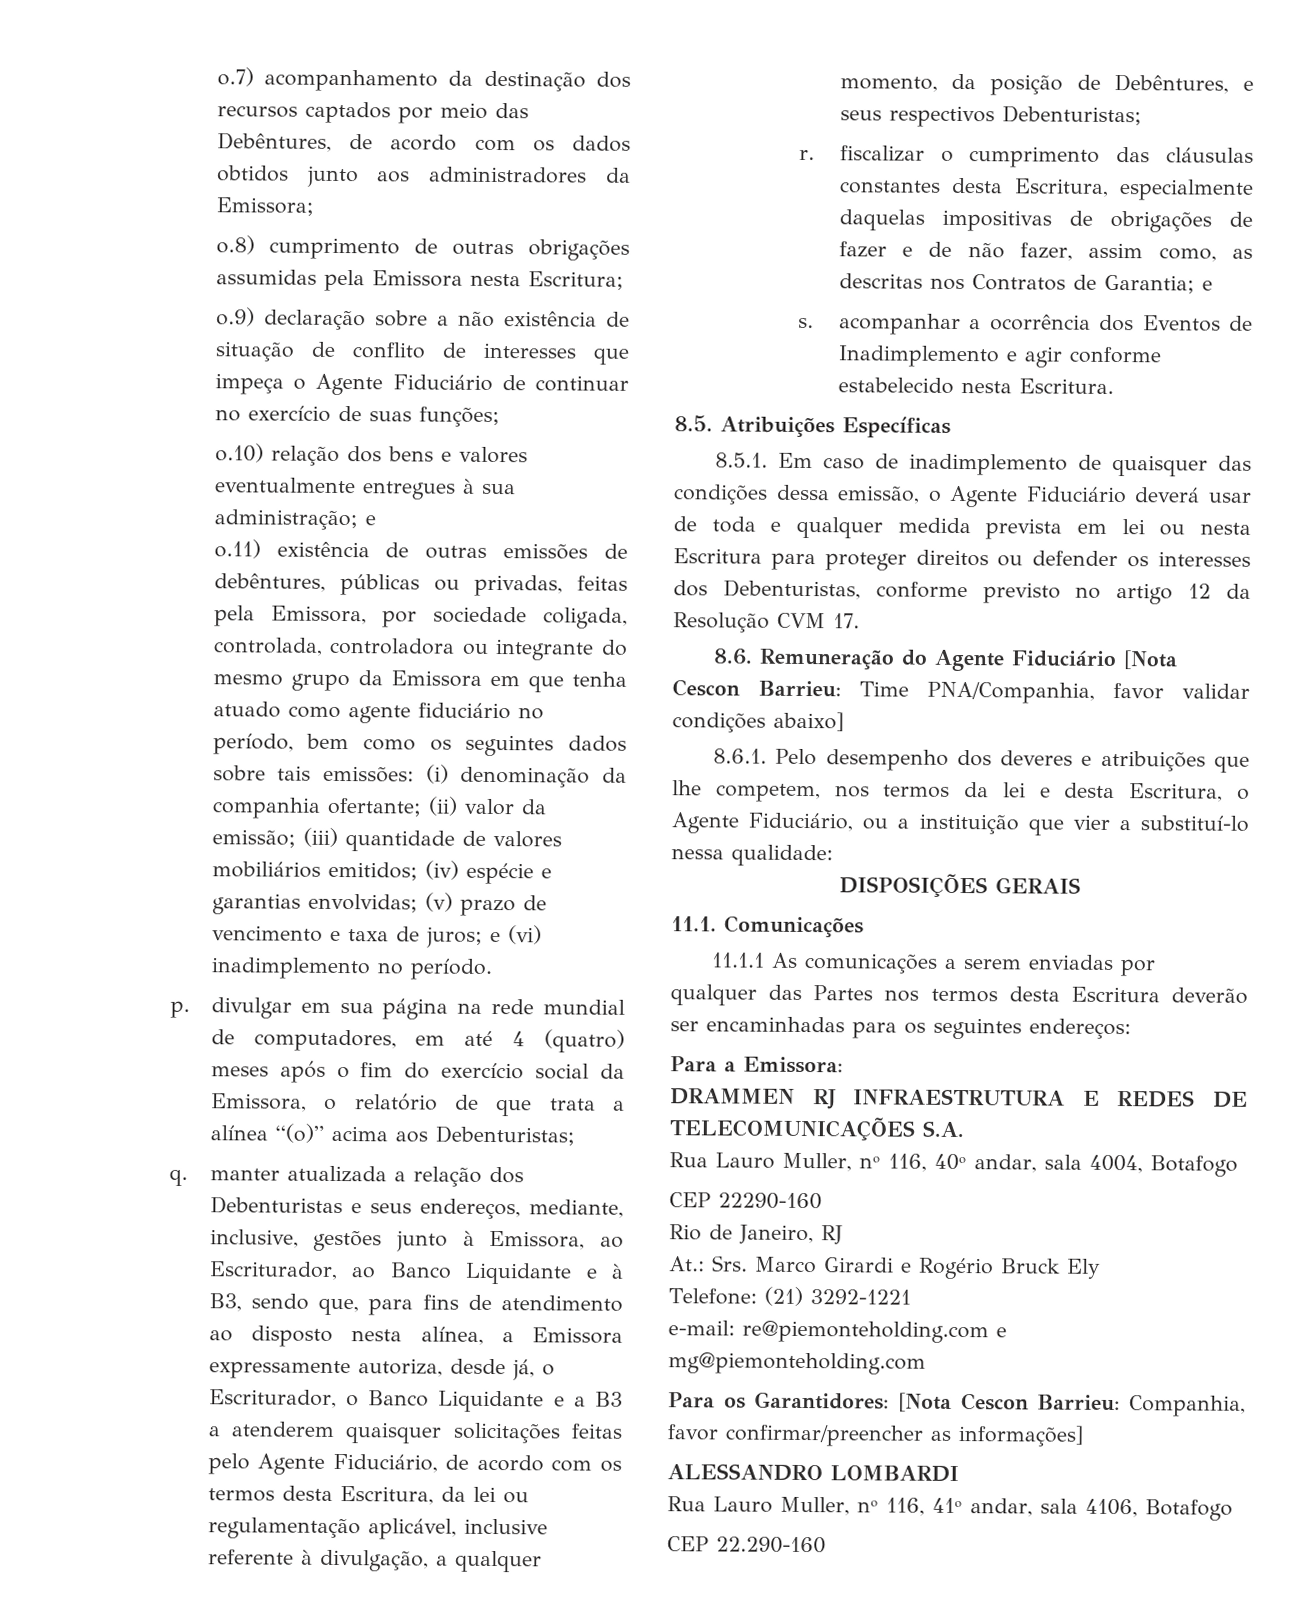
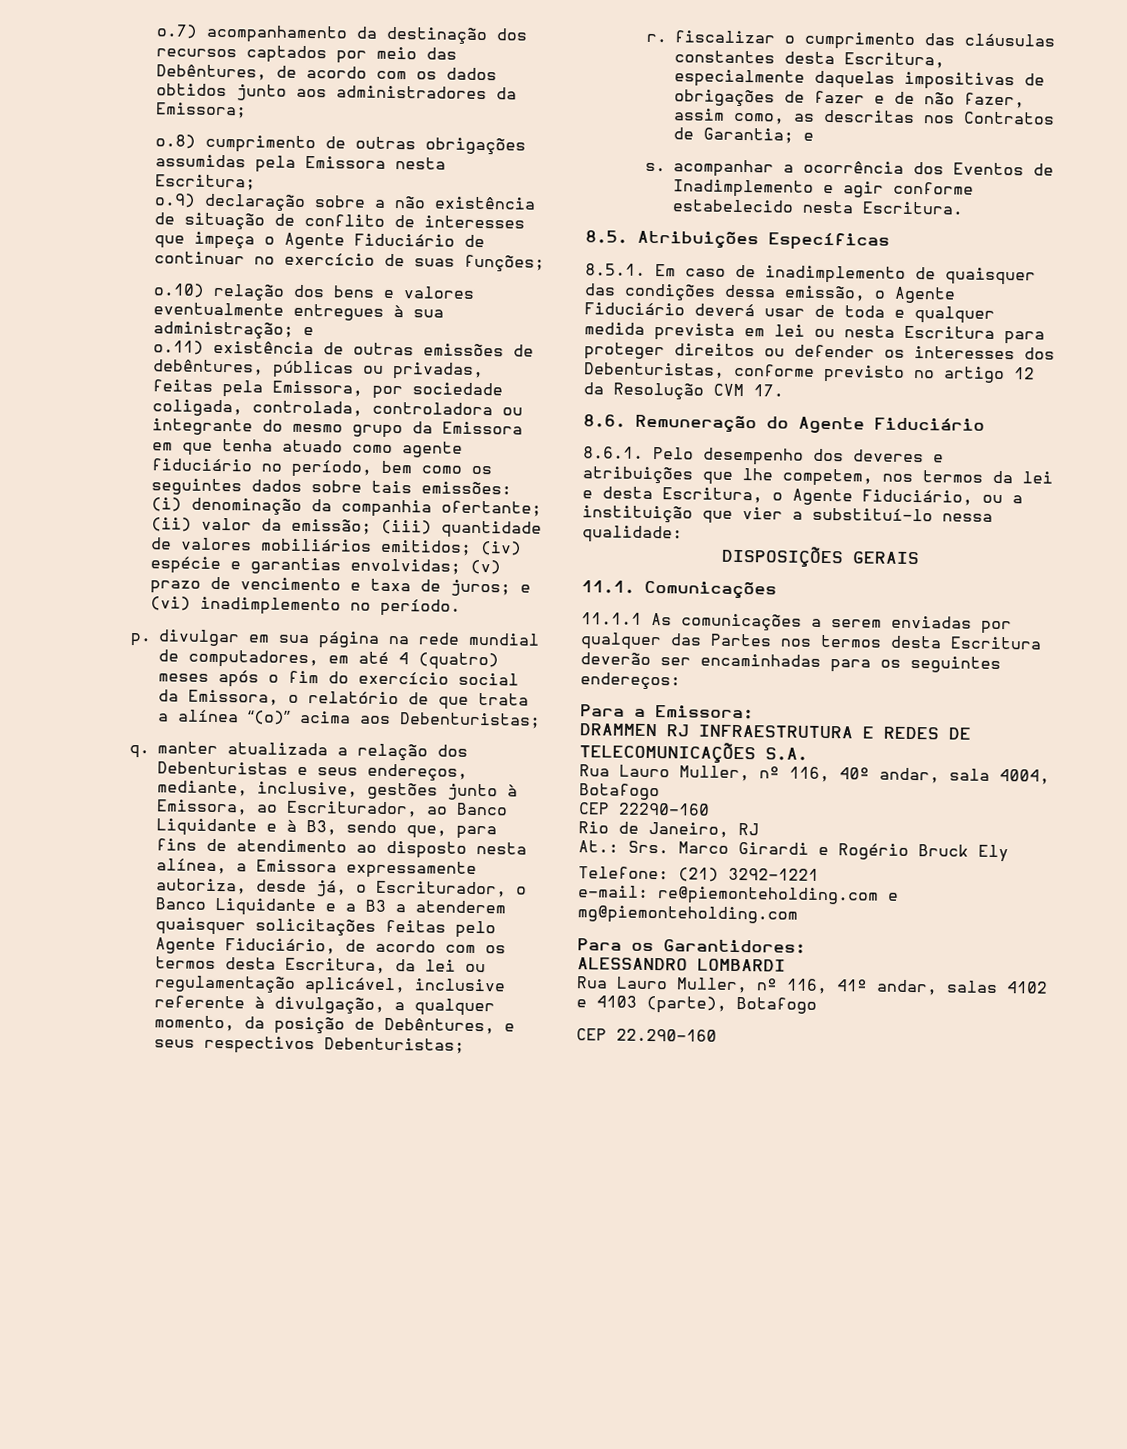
[1123,650,1179,670] [672,679,1250,704] [672,711,844,733] [Nota Cescon Barrieu: Time PNA/Companhia, favor validar condições abaixo] -> (985, 424) none
[897,1392,1246,1417] [667,1424,1084,1447] [Nota Cescon Barrieu: Companhia, favor confirmar/preencher as informações] -> (806, 946) none
[1039,1498,1138,1518] sala 4106, -> [946,980,1048,994] [576,995,727,1014] salas 4102 e 4103 (parte),

